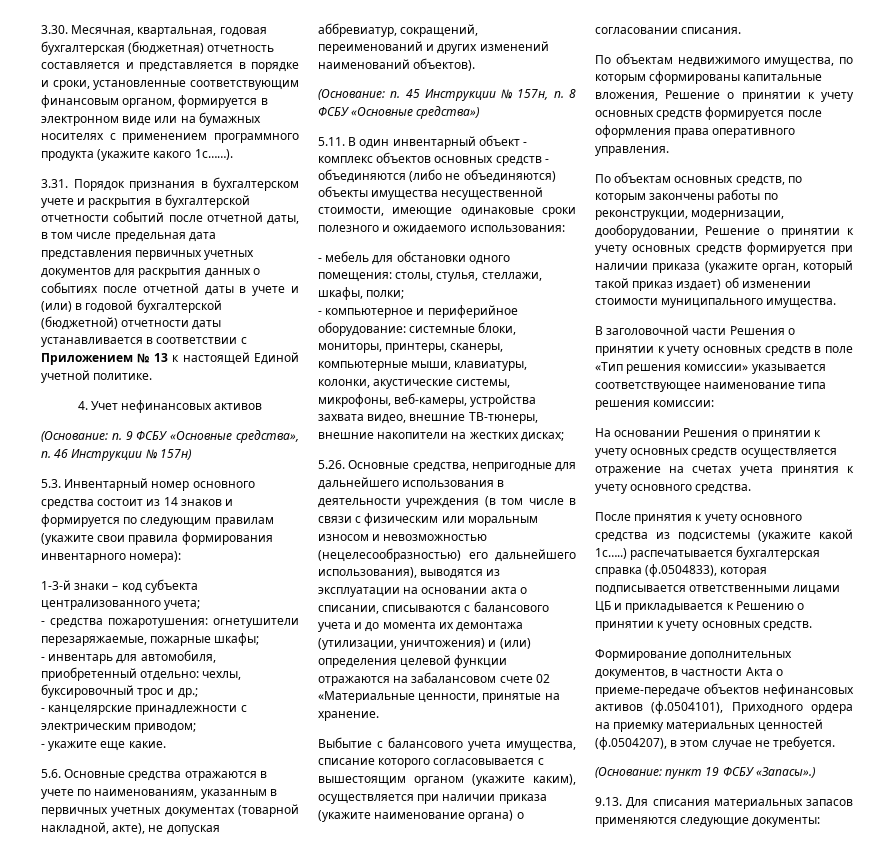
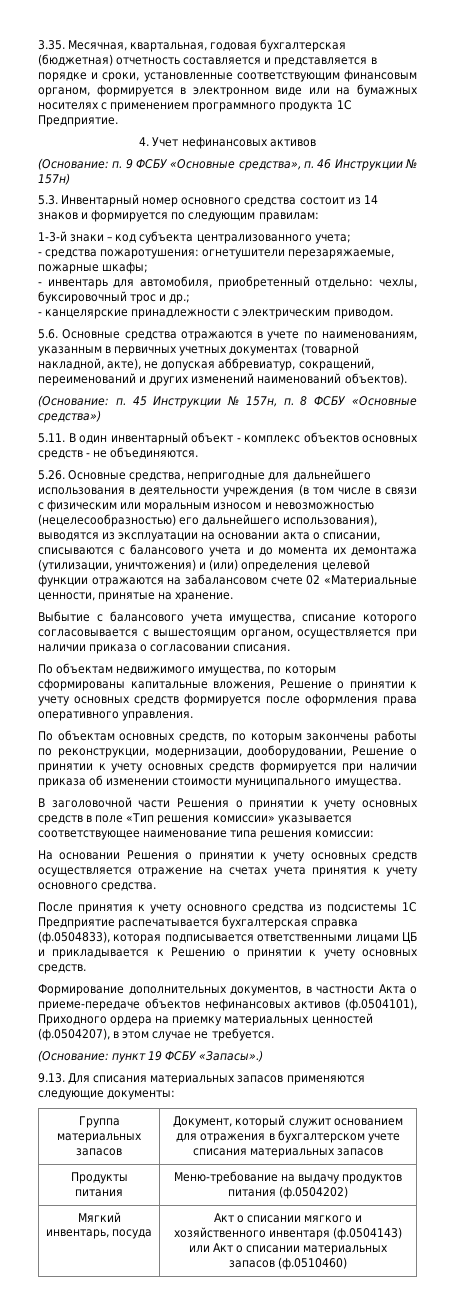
[41,25,68,34] 3.30. -> [38,40,65,50] 3.35.
[97,149,233,161] [41,177,299,191] [41,194,250,208] [41,211,299,225] [41,232,216,242] [41,250,255,260] [41,268,260,278] [41,282,300,296] [41,299,222,313] [41,316,222,330] [41,337,247,347] [41,352,299,365] [41,370,153,383] (укажите какого 1с……). // 3.31. Порядок признания в бухгалтерском учете и раскрытия в бухгалтерской отчетности событий после отчетной даты, в том числе предельная дата представления первичных учетных документов для раскрытия данных о событиях после отчетной даты в учете и (или) в годовой бухгалтерской (бюджетной) отчетности даты устанавливается в соответствии с Приложением № 13 к настоящей Единой учетной политике. -> [336,100,352,110] [38,115,118,127] 1С Предприятие.
[214,517,274,527] [41,532,273,545] [41,551,182,563] правилам (укажите свои правила формирования инвентарного номера): -> [258,212,319,222] правилам:
[134,723,197,733] [41,741,166,751] приводом; // - укажите еще какие. -> [333,309,393,319] приводом.
[318,169,556,183] [318,186,544,200] [318,207,576,217] [318,225,565,235] [318,251,510,265] [318,272,542,282] [318,287,405,300] [318,305,518,318] [318,322,517,336] [318,343,504,353] [318,361,528,371] [318,379,511,389] [318,393,537,407] [318,412,538,424] [318,432,564,442] объединяются (либо не объединяются) объекты имущества несущественной стоимости, имеющие одинаковые сроки полезного и ожидаемого использования: // - мебель для обстановки одного помещения: столы, стулья, стеллажи, шкафы, полки; // - компьютерное и периферийное оборудование: системные блоки, мониторы, принтеры, сканеры, компьютерные мыши, клавиатуры, колонки, акустические системы, микрофоны, веб-камеры, устройства захвата видео, внешние ТВ-тюнеры, внешние накопители на жестких дисках; -> [93,447,199,459] не объединяются.
[414,774,576,786] органом (укажите каким), -> [240,629,293,639] органом,
[318,810,514,822] (укажите наименование органа) -> (138, 649) none
[704,260,853,273] [595,278,722,291] (укажите орган, который такой приказ издает) -> (86, 783) none
[758,529,853,542] [595,548,627,559] (укажите какой 1с…..) -> [402,902,417,912] [38,917,115,929] 1С Предприятие
(821, 822) none -> [78,1116,120,1128] [57,1133,142,1143] [76,1148,122,1156] [173,1115,403,1128] [176,1130,400,1143] [192,1148,384,1158] [70,1172,128,1184] [75,1189,123,1197] [173,1171,403,1184] [227,1186,349,1199] [77,1212,121,1222] [45,1229,153,1239] [213,1213,363,1223] [173,1227,403,1240] [188,1243,389,1255] [228,1257,348,1270] // Группа материальных запасов | Документ, который служит основанием для отражения в бухгалтерском учете списания материальных запасов // Продукты питания | Меню-требование на выдачу продуктов питания (ф.0504202) // Мягкий инвентарь, посуда | Акт о списании мягкого и хозяйственного инвентаря (ф.0504143) или Акт о списании материальных запасов (ф.0510460)

